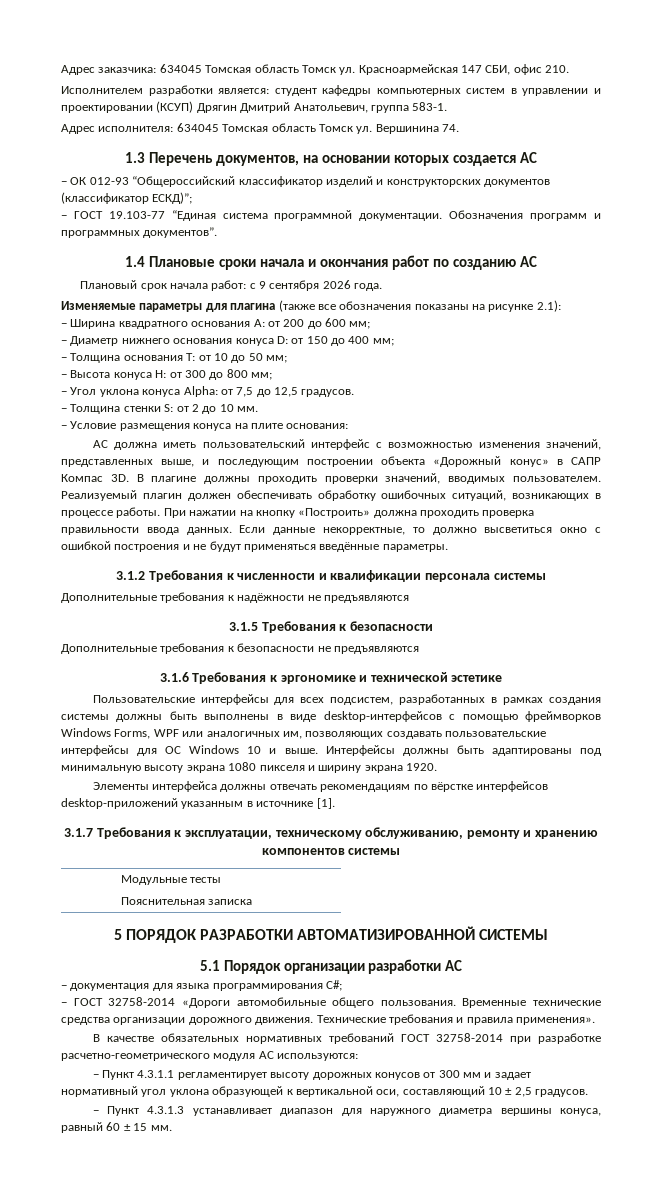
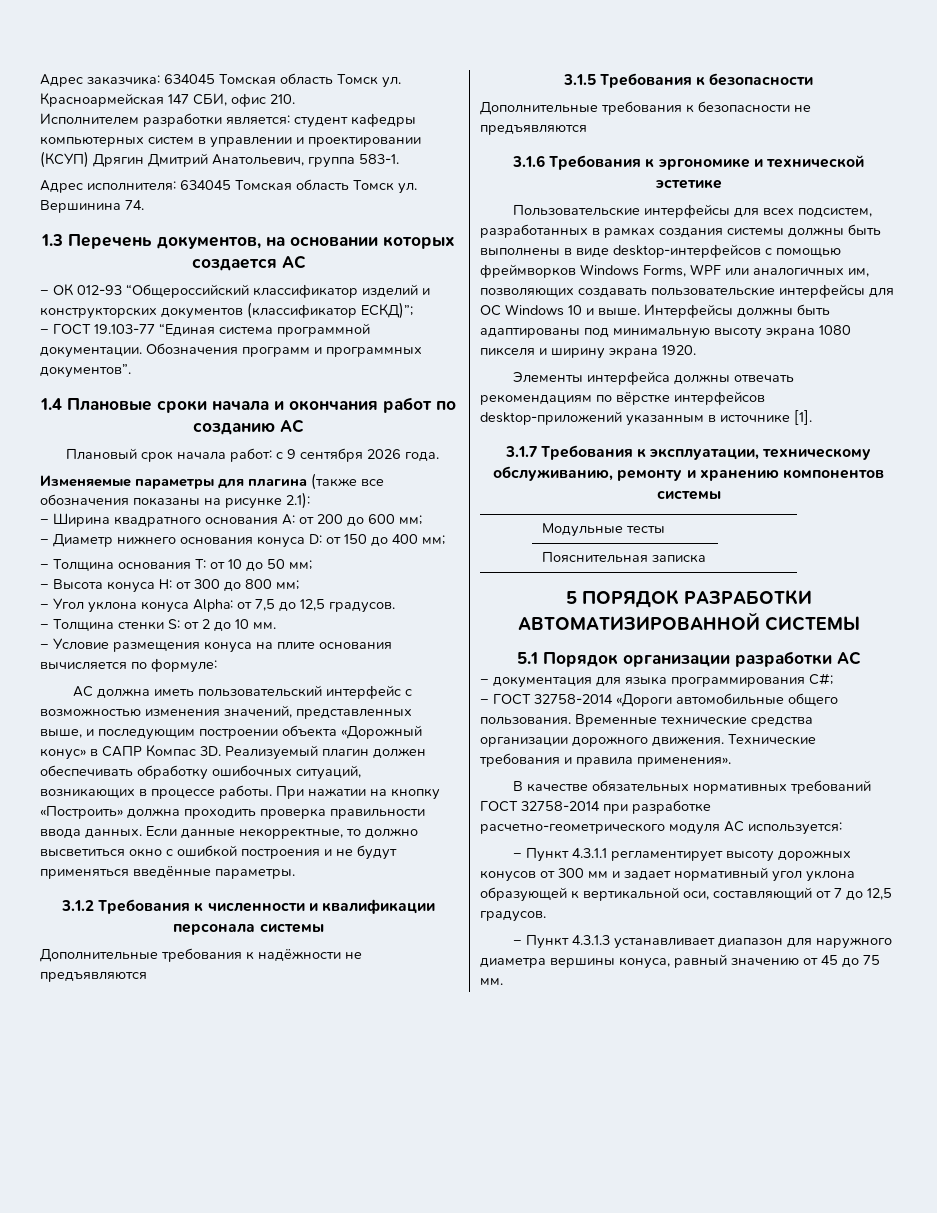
[286,423,349,429] основания: -> [319,642,392,650] [40,658,217,673] основания вычисляется по формуле:
[136,473,601,484] В плагине должны проходить проверки значений, вводимых пользователем. -> (221, 751) none
[277,1053,359,1061] используются: -> [748,822,842,835] используется:
[488,1087,532,1097] 10 ± 2,5 -> [816,888,892,900] от 7 до 12,5
[106,1122,148,1131] 60 ± 15 -> [731,955,880,967] значению от 45 до 75

